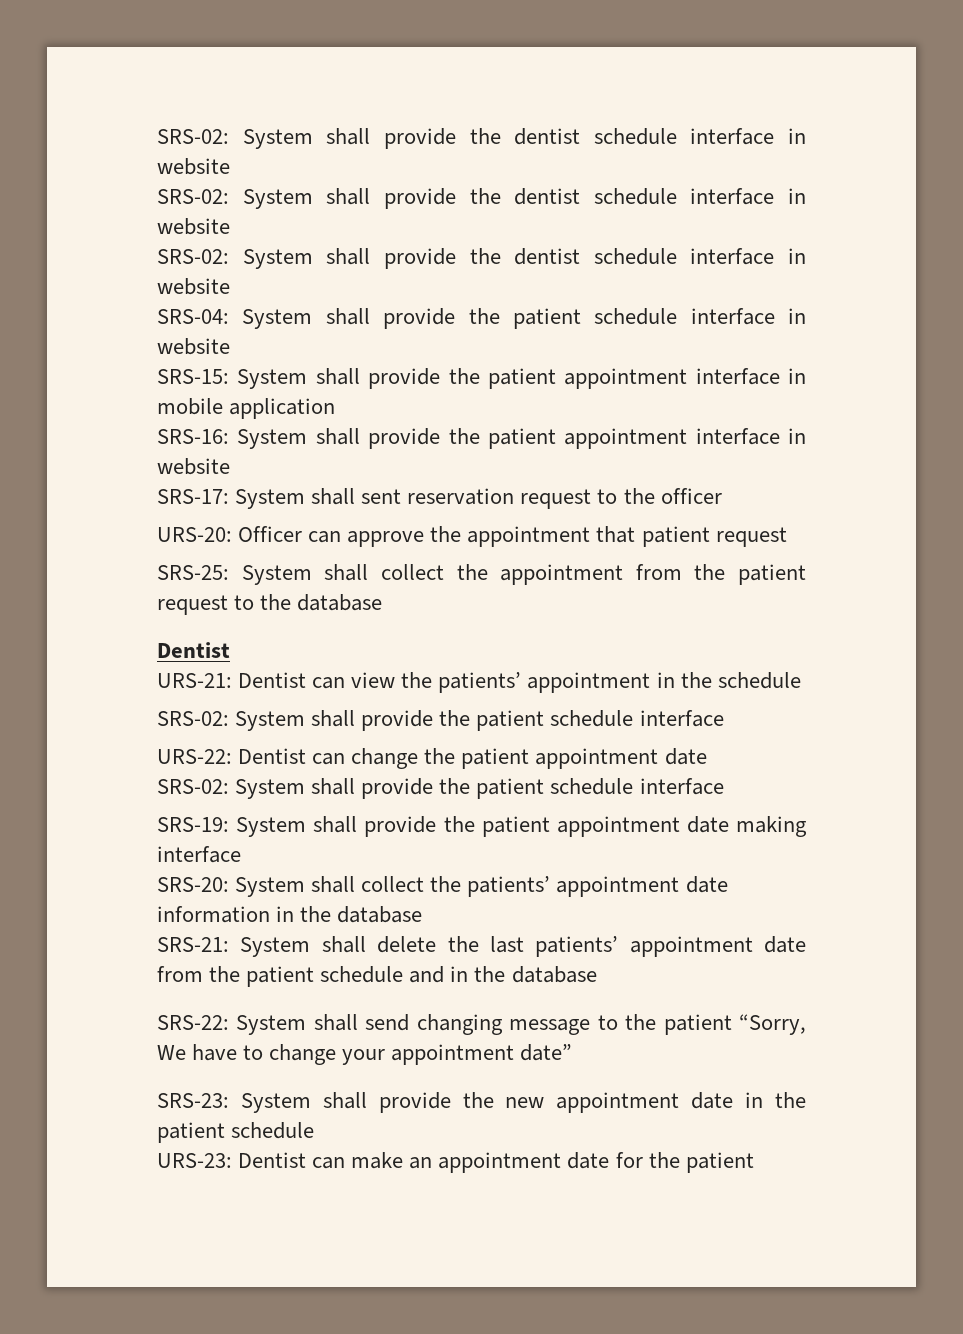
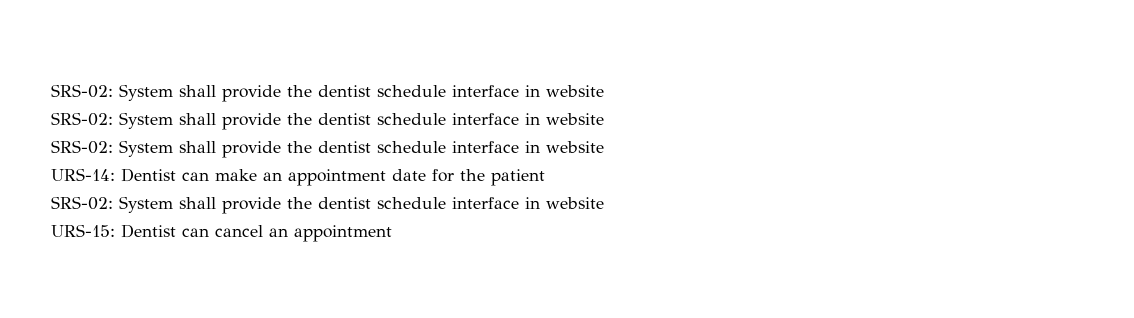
[157,308,806,329] [157,338,230,355] [157,368,806,389] [157,398,336,419] [157,428,806,449] [157,458,230,475] [157,488,722,509] [157,526,787,547] [157,564,806,585] [157,594,383,615] [157,642,230,658] [157,672,801,693] [157,710,724,731] [157,748,707,769] [157,778,724,799] [157,816,807,837] [157,846,241,863] [157,876,728,897] [157,906,423,923] [157,936,806,957] [157,966,597,987] [157,1014,807,1035] [157,1044,573,1065] [157,1092,807,1113] [157,1122,315,1143] [157,1153,232,1168] SRS-04: System shall provide the patient schedule interface in website // SRS-15: System shall provide the patient appointment interface in mobile application // SRS-16: System shall provide the patient appointment interface in website // SRS-17: System shall sent reservation request to the officer // URS-20: Officer can approve the appointment that patient request // SRS-25: System shall collect the appointment from the patient request to the database // Dentist // URS-21: Dentist can view the patients’ appointment in the schedule // SRS-02: System shall provide the patient schedule interface // URS-22: Dentist can change the patient appointment date // SRS-02: System shall provide the patient schedule interface // SRS-19: System shall provide the patient appointment date making interface // SRS-20: System shall collect the patients’ appointment date information in the database // SRS-21: System shall delete the last patients’ appointment date from the patient schedule and in the database // SRS-22: System shall send changing message to the patient “Sorry, We have to change your appointment date” // SRS-23: System shall provide the new appointment date in the patient schedule // URS-23: -> [51,168,115,181] URS-14:
(754, 1162) none -> [51,196,604,214] [51,224,392,242] // SRS-02: System shall provide the dentist schedule interface in website // URS-15: Dentist can cancel an appointment

